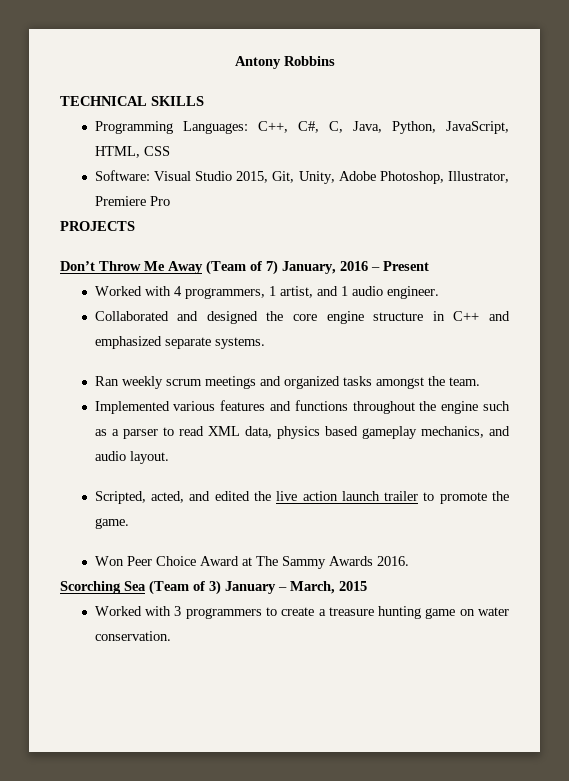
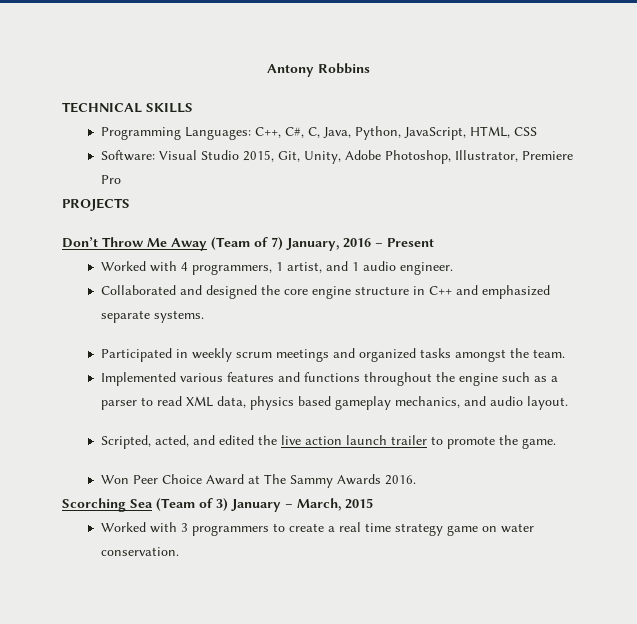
[94,376,119,386] Ran -> [100,348,188,362] Participated in
[328,606,422,619] treasure hunting -> [338,522,443,536] real time strategy

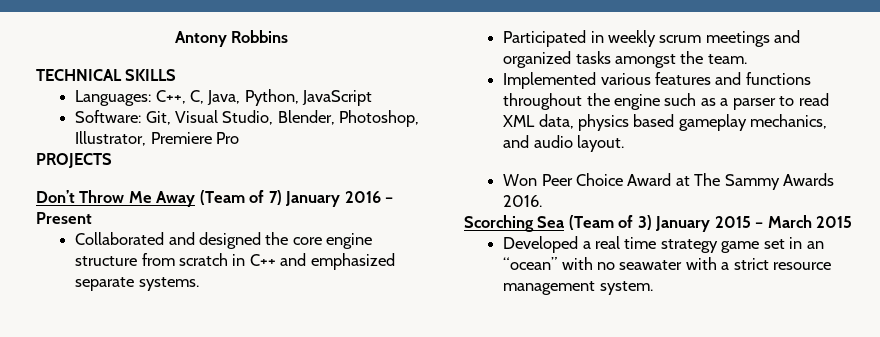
[100,127,181,140] Programming -> (177, 75) none
[284,127,304,138] C#, -> (186, 97) none
[403,126,537,140] [100,150,381,164] JavaScript, HTML, CSS // Software: Visual Studio 2015, Git, Unity, Adobe -> [302,90,373,106] [75,110,335,125] JavaScript // Software: Git, Visual Studio, Blender,
[286,238,339,251] January, -> [285,191,341,207] January
[100,261,453,275] // Worked with 4 programmers, 1 artist, and 1 audio engineer. -> (92, 218) none
(409, 290) none -> [141,253,228,266] from scratch
[100,435,556,449] // Scripted, acted, and edited the live action launch trailer to promote the game. -> (624, 143) none
[285,498,373,511] [100,522,324,536] – March, 2015 // Worked with 3 programmers to create -> [714,215,853,228] [503,236,579,253] 2015 – March 2015 // Developed
[481,523,534,533] [100,547,179,556] on water conservation. -> [763,237,824,249] [503,257,832,270] [503,281,653,295] set in an “ocean” with no seawater with a strict resource management system.

